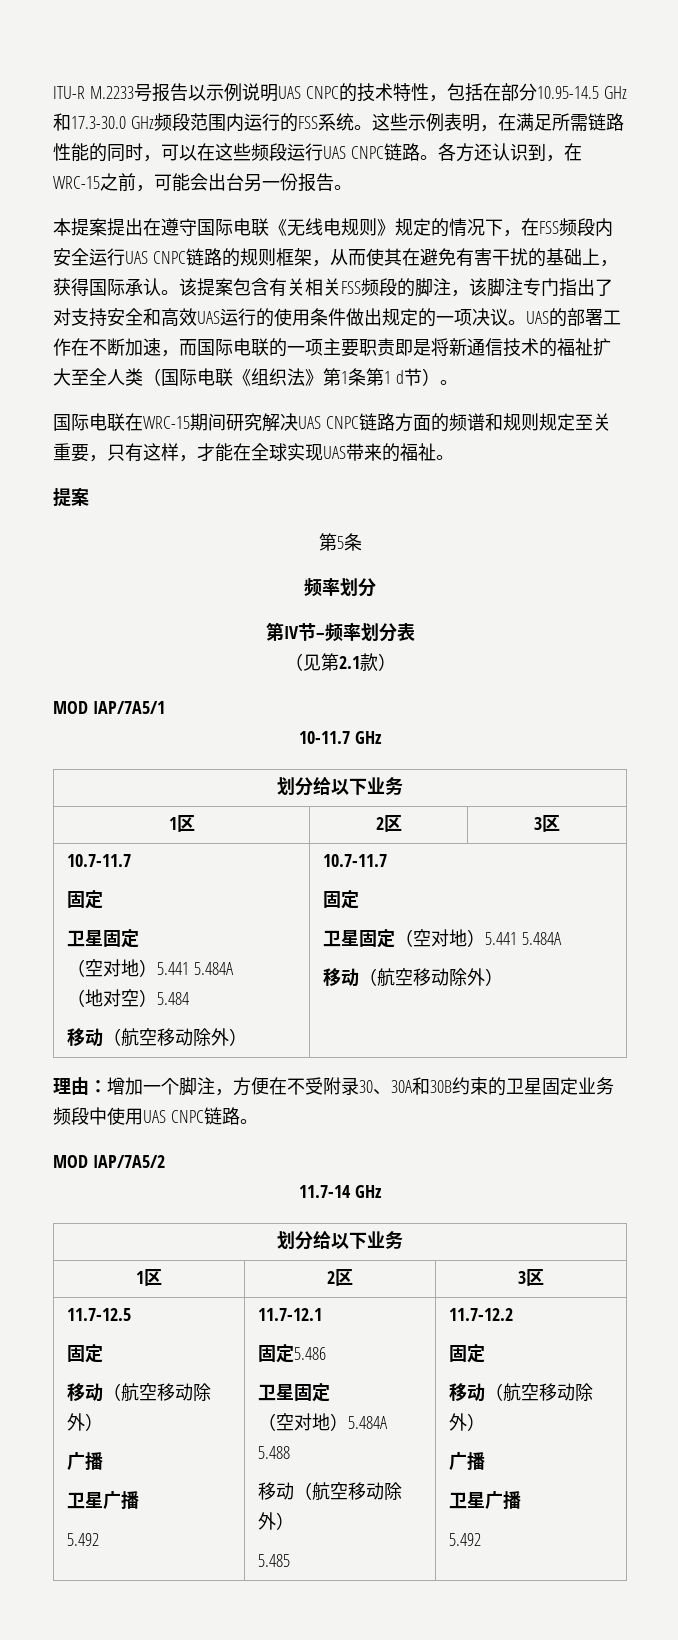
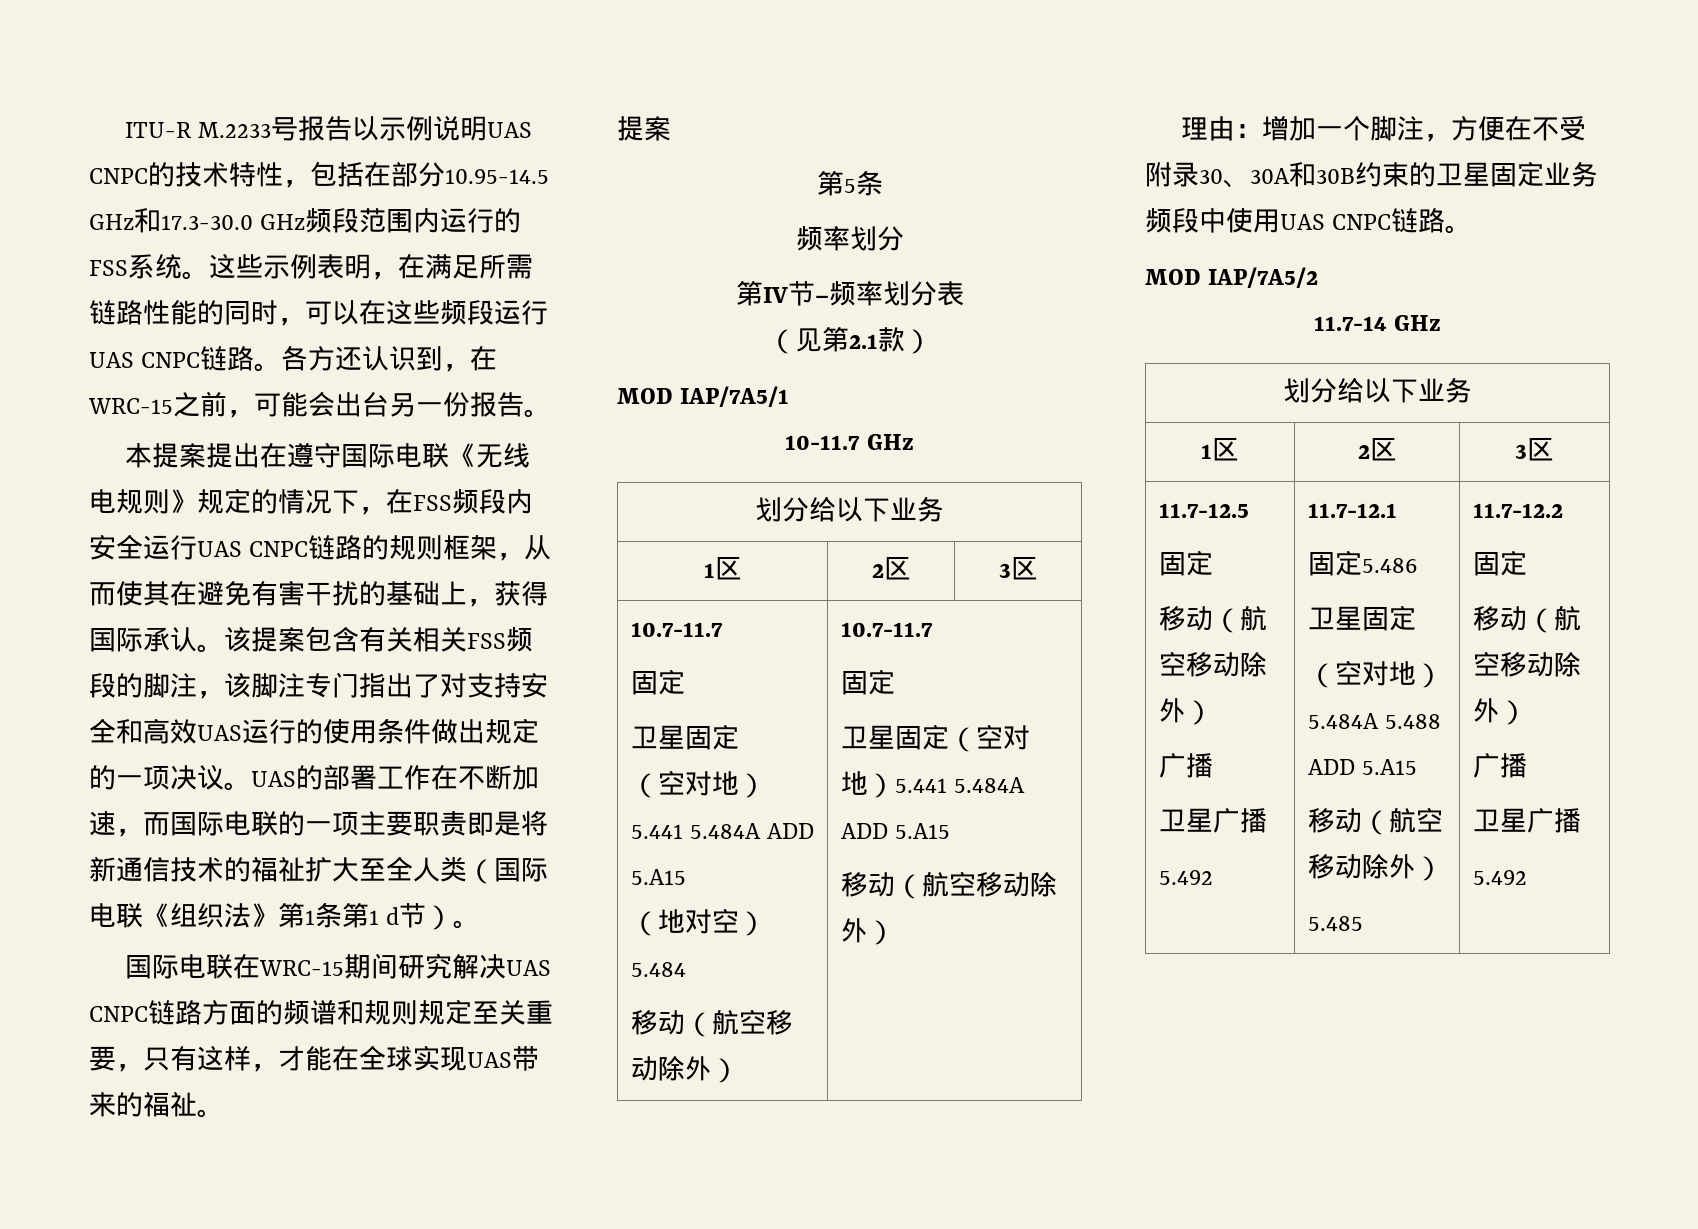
(235, 968) none -> [767,823,815,839] [630,869,686,885] ADD 5.A15
(563, 938) none -> [840,823,950,839] ADD 5.A15
(291, 1452) none -> [1307,759,1417,775] ADD 5.A15

